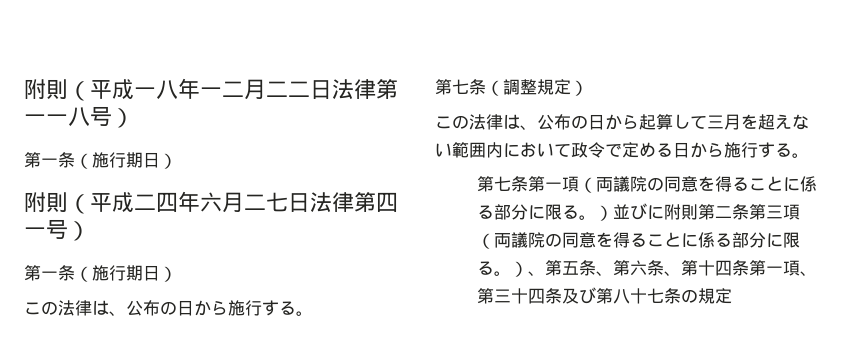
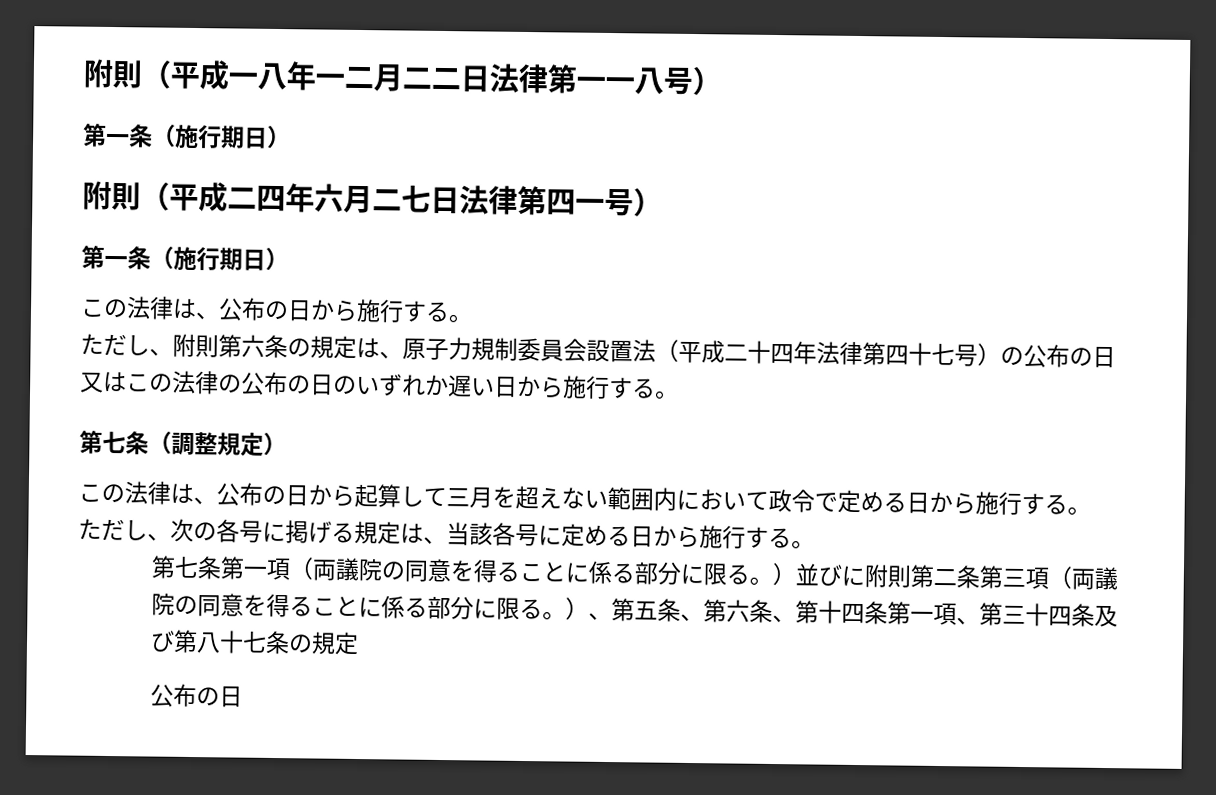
(313, 313) none -> [80,333,1116,369] [80,370,679,400] // ただし、附則第六条の規定は、原子力規制委員会設置法（平成二十四年法律第四十七号）の公布の日又はこの法律の公布の日のいずれか遅い日から施行する。
(809, 155) none -> [78,518,815,549] // ただし、次の各号に掲げる規定は、当該各号に定める日から施行する。
(732, 296) none -> [150,683,244,708] // 公布の日

